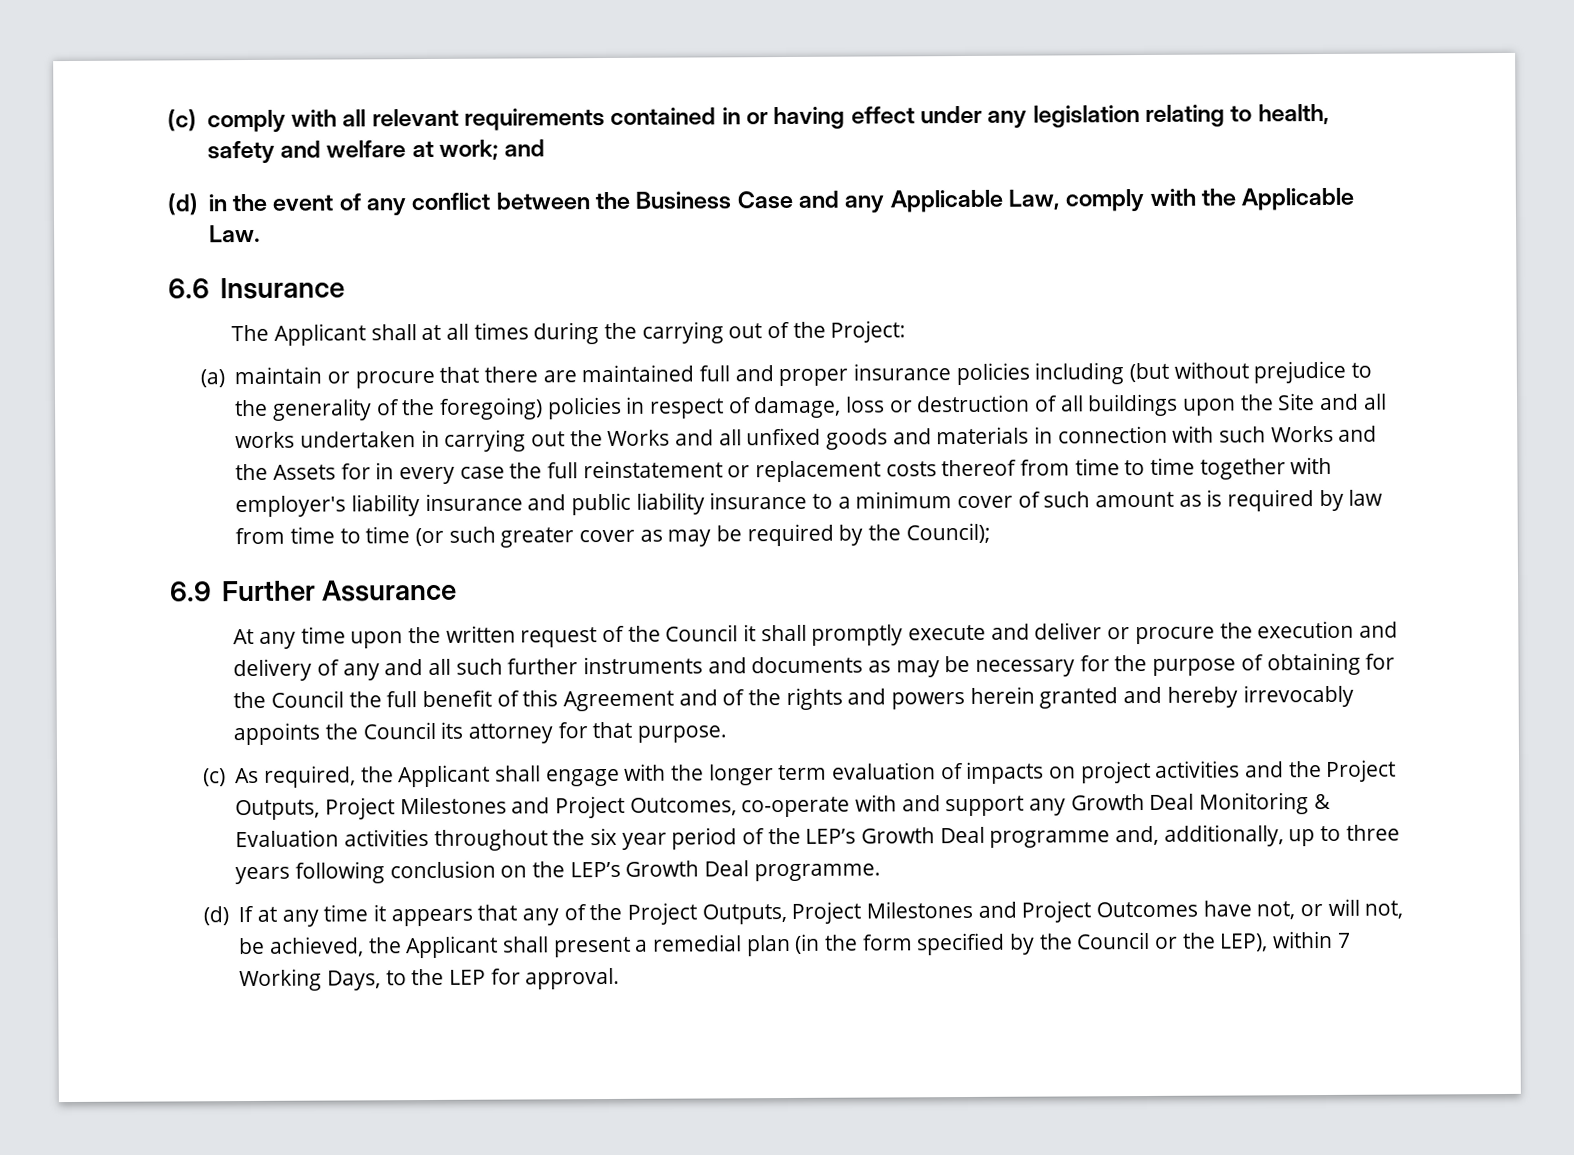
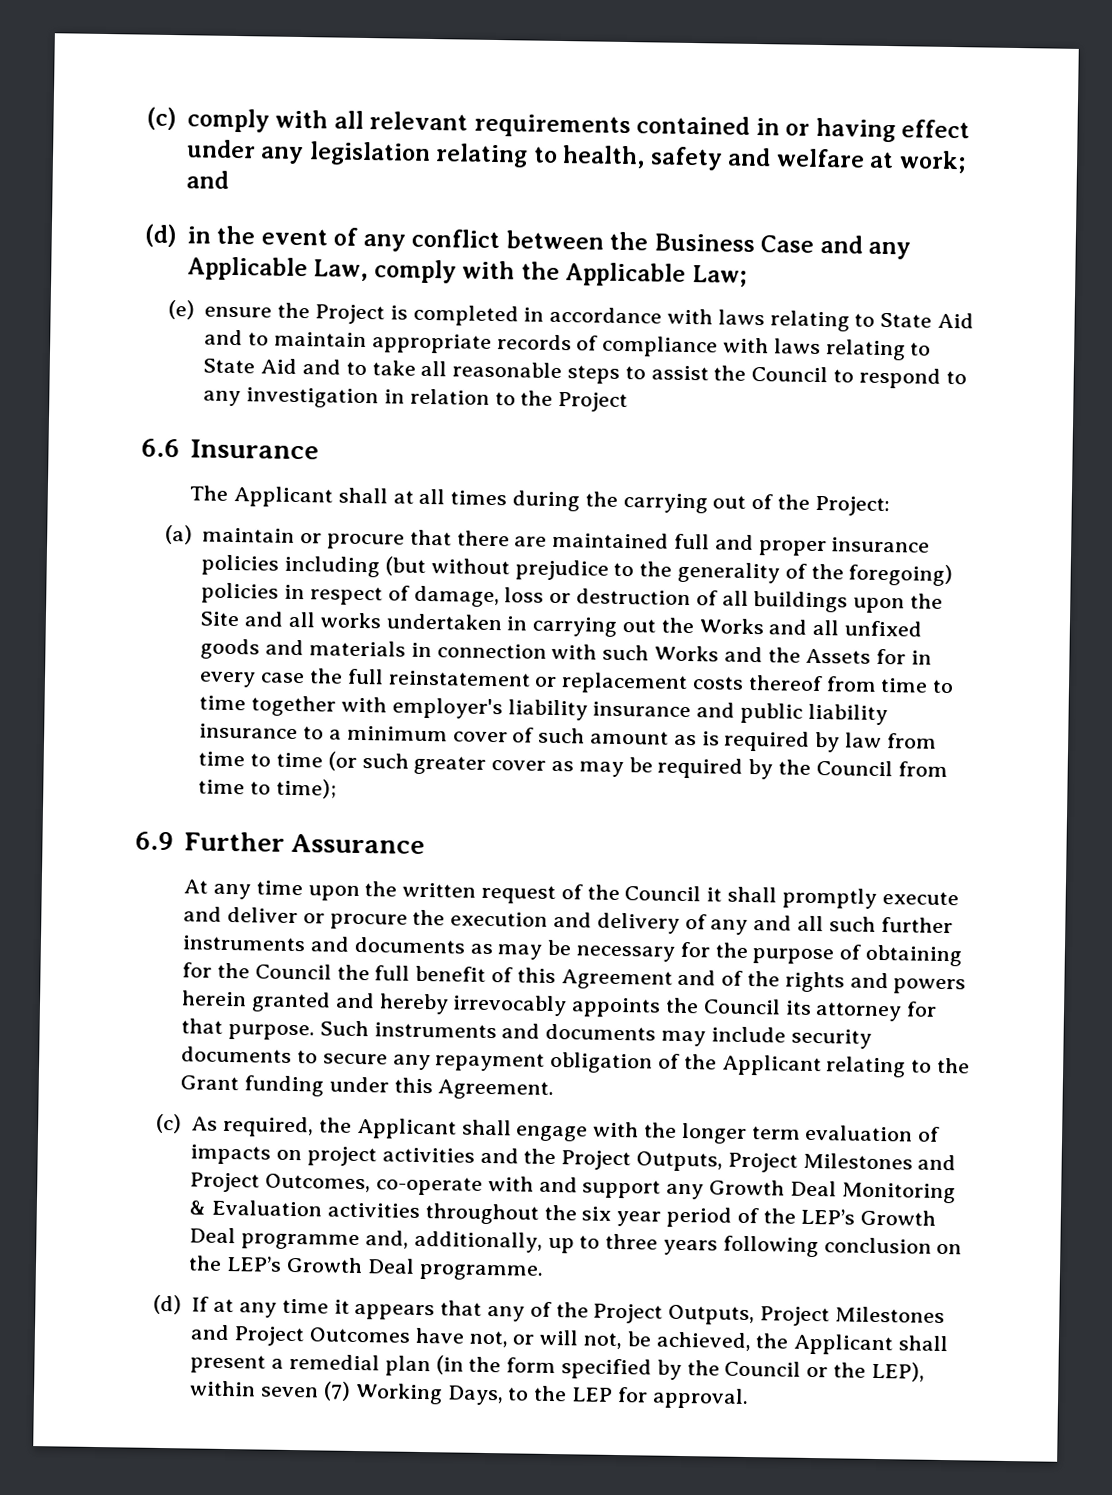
[208,224,261,243] Law. -> [691,265,747,287] [167,299,974,332] [204,329,932,361] [203,358,967,389] [203,387,629,413] Law; // (e) ensure the Project is completed in accordance with laws relating to State Aid and to maintain appropriate records of compliance with laws relating to State Aid and to take all reasonable steps to assist the Council to respond to any investigation in relation to the Project
[905,522,991,544] Council); -> [815,759,948,778] [198,778,337,799] Council from time to time);
(728, 734) none -> [319,1020,872,1049] [181,1046,971,1078] [180,1075,555,1101] Such instruments and documents may include security documents to secure any repayment obligation of the Applicant relating to the Grant funding under this Agreement.
[1336,932,1351,948] 7 -> [260,1381,351,1401] seven (7)

